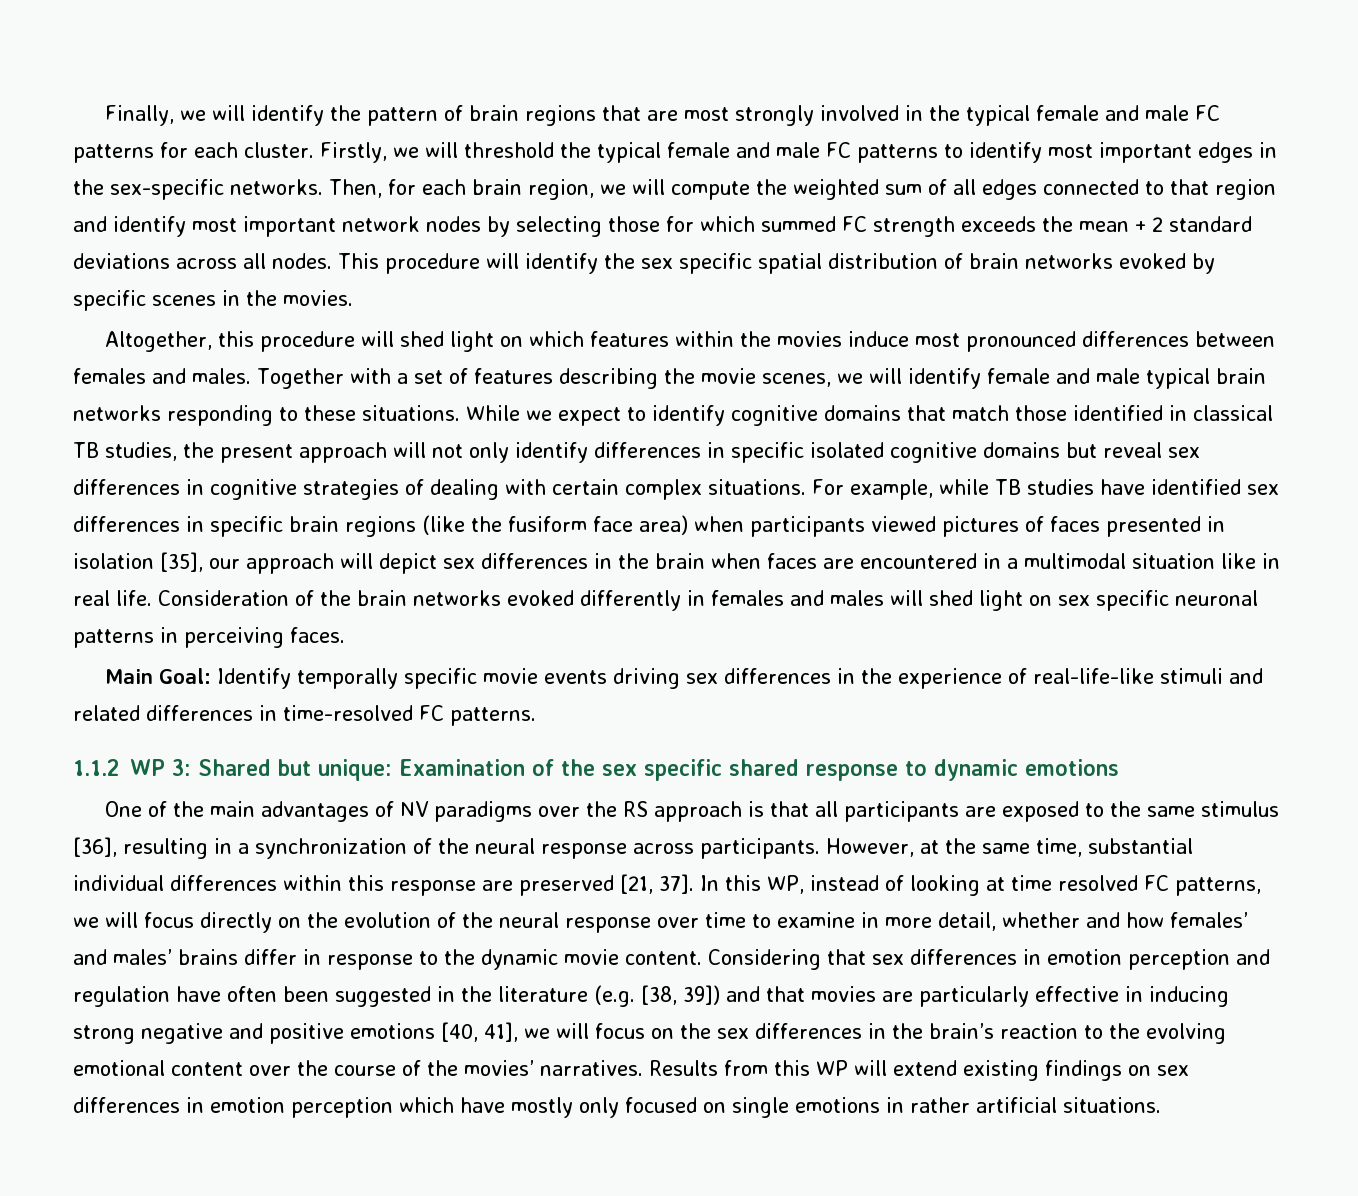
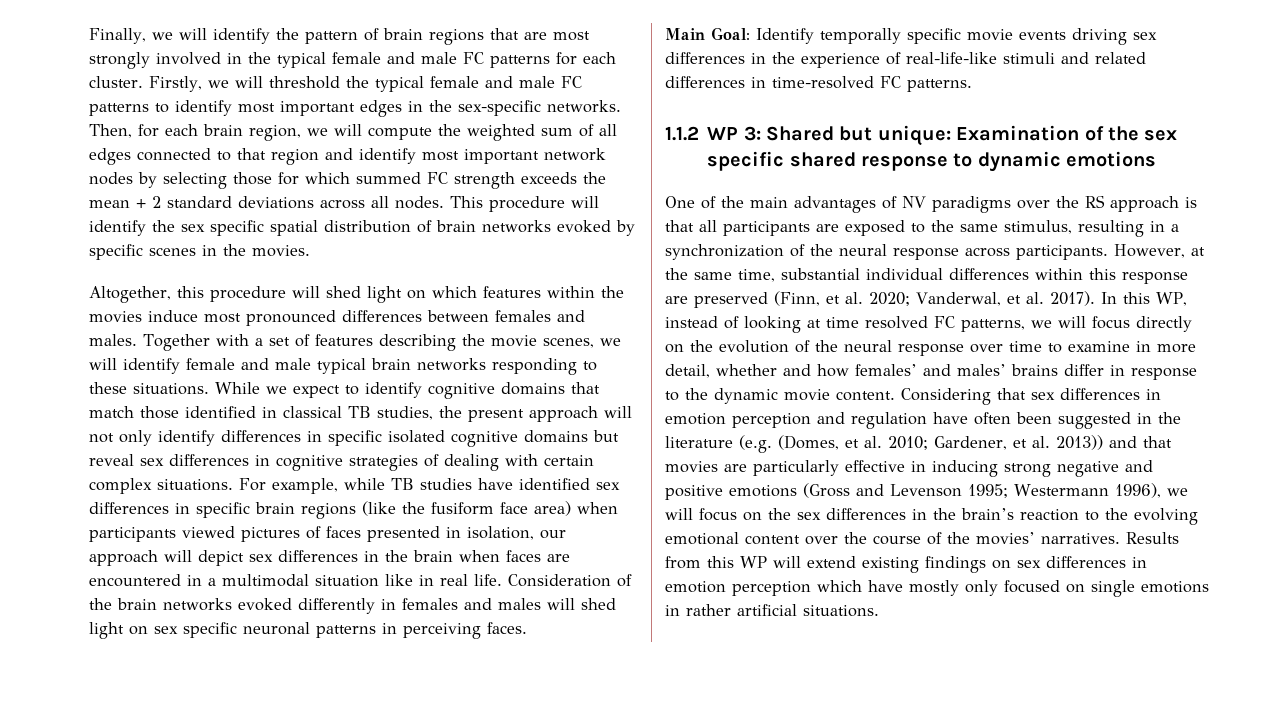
[73,552,203,572] isolation [35], -> [467,526,534,540] isolation,
[1200,801,1279,817] [73,837,117,857] stimulus [36], -> [1004,220,1072,234] stimulus,
[620,874,694,894] [21, 37]. -> [774,291,1095,306] (Finn, et al. 2020; Vanderwal, et al. 2017).
[641,985,720,1005] [38, 39]) -> [778,435,1103,450] (Domes, et al. 2010; Gardener, et al. 2013))
[441,1022,518,1042] [40, 41], -> [803,483,1161,498] (Gross and Levenson 1995; Westermann 1996),

